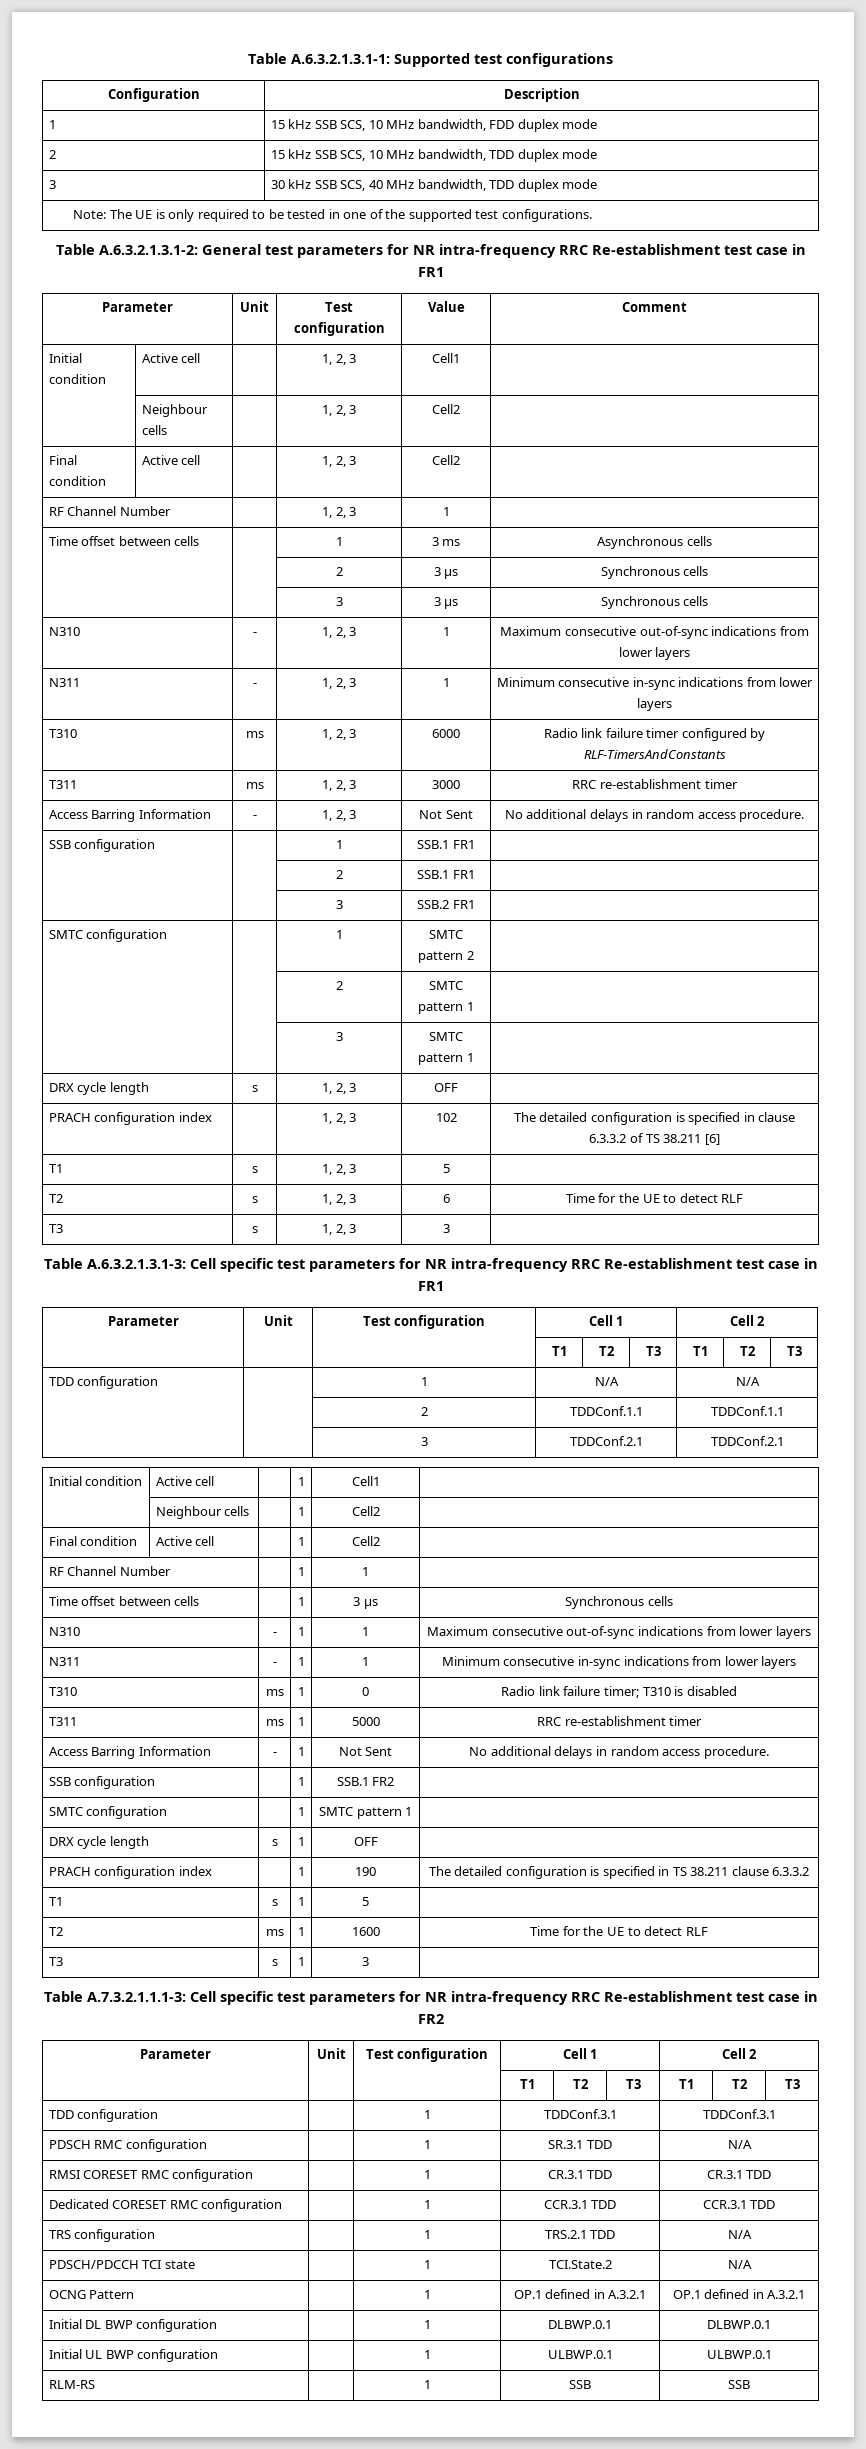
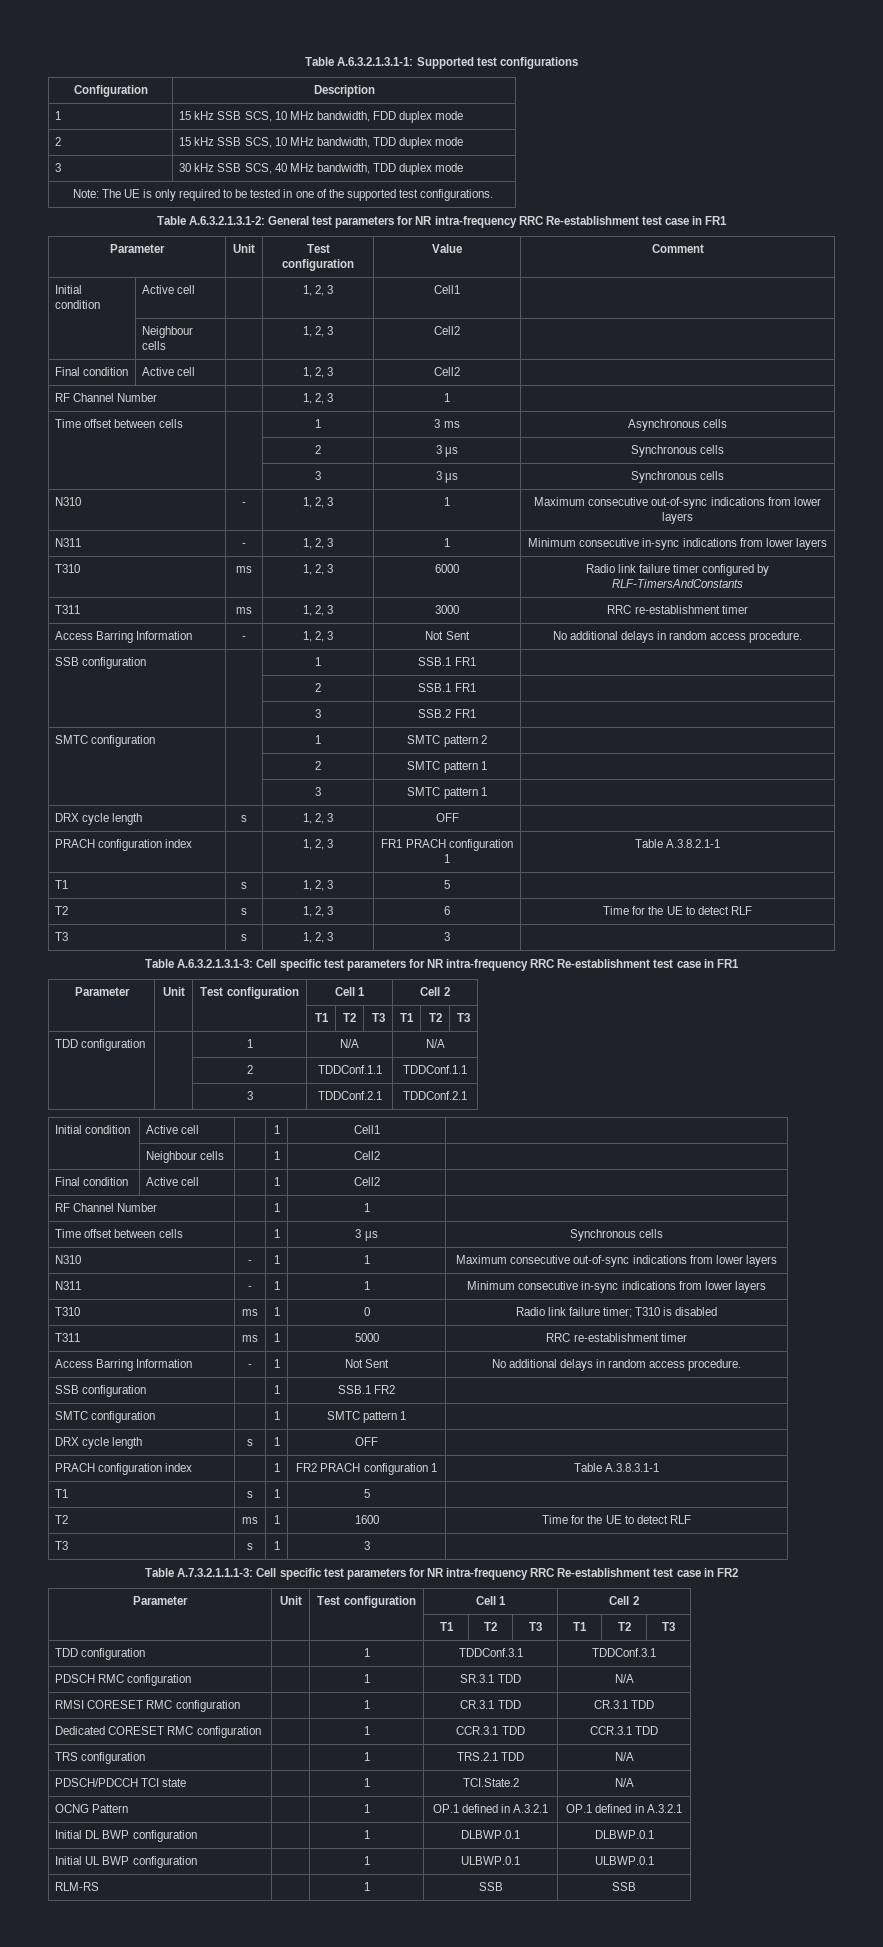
[435,1113,457,1122] [513,1112,796,1125] [589,1133,720,1145] 102 | The detailed configuration is specified in clause 6.3.3.2 of TS 38.211 [6] -> [381,839,513,851] [444,854,450,863] [634,839,721,848] FR1 PRACH configuration 1 | Table A.3.8.2.1-1
[355,1867,376,1876] [428,1866,810,1879] 190 | The detailed configuration is specified in TS 38.211 clause 6.3.3.2 -> [296,1463,437,1475] [573,1463,660,1472] FR2 PRACH configuration 1 | Table A.3.8.3.1-1

